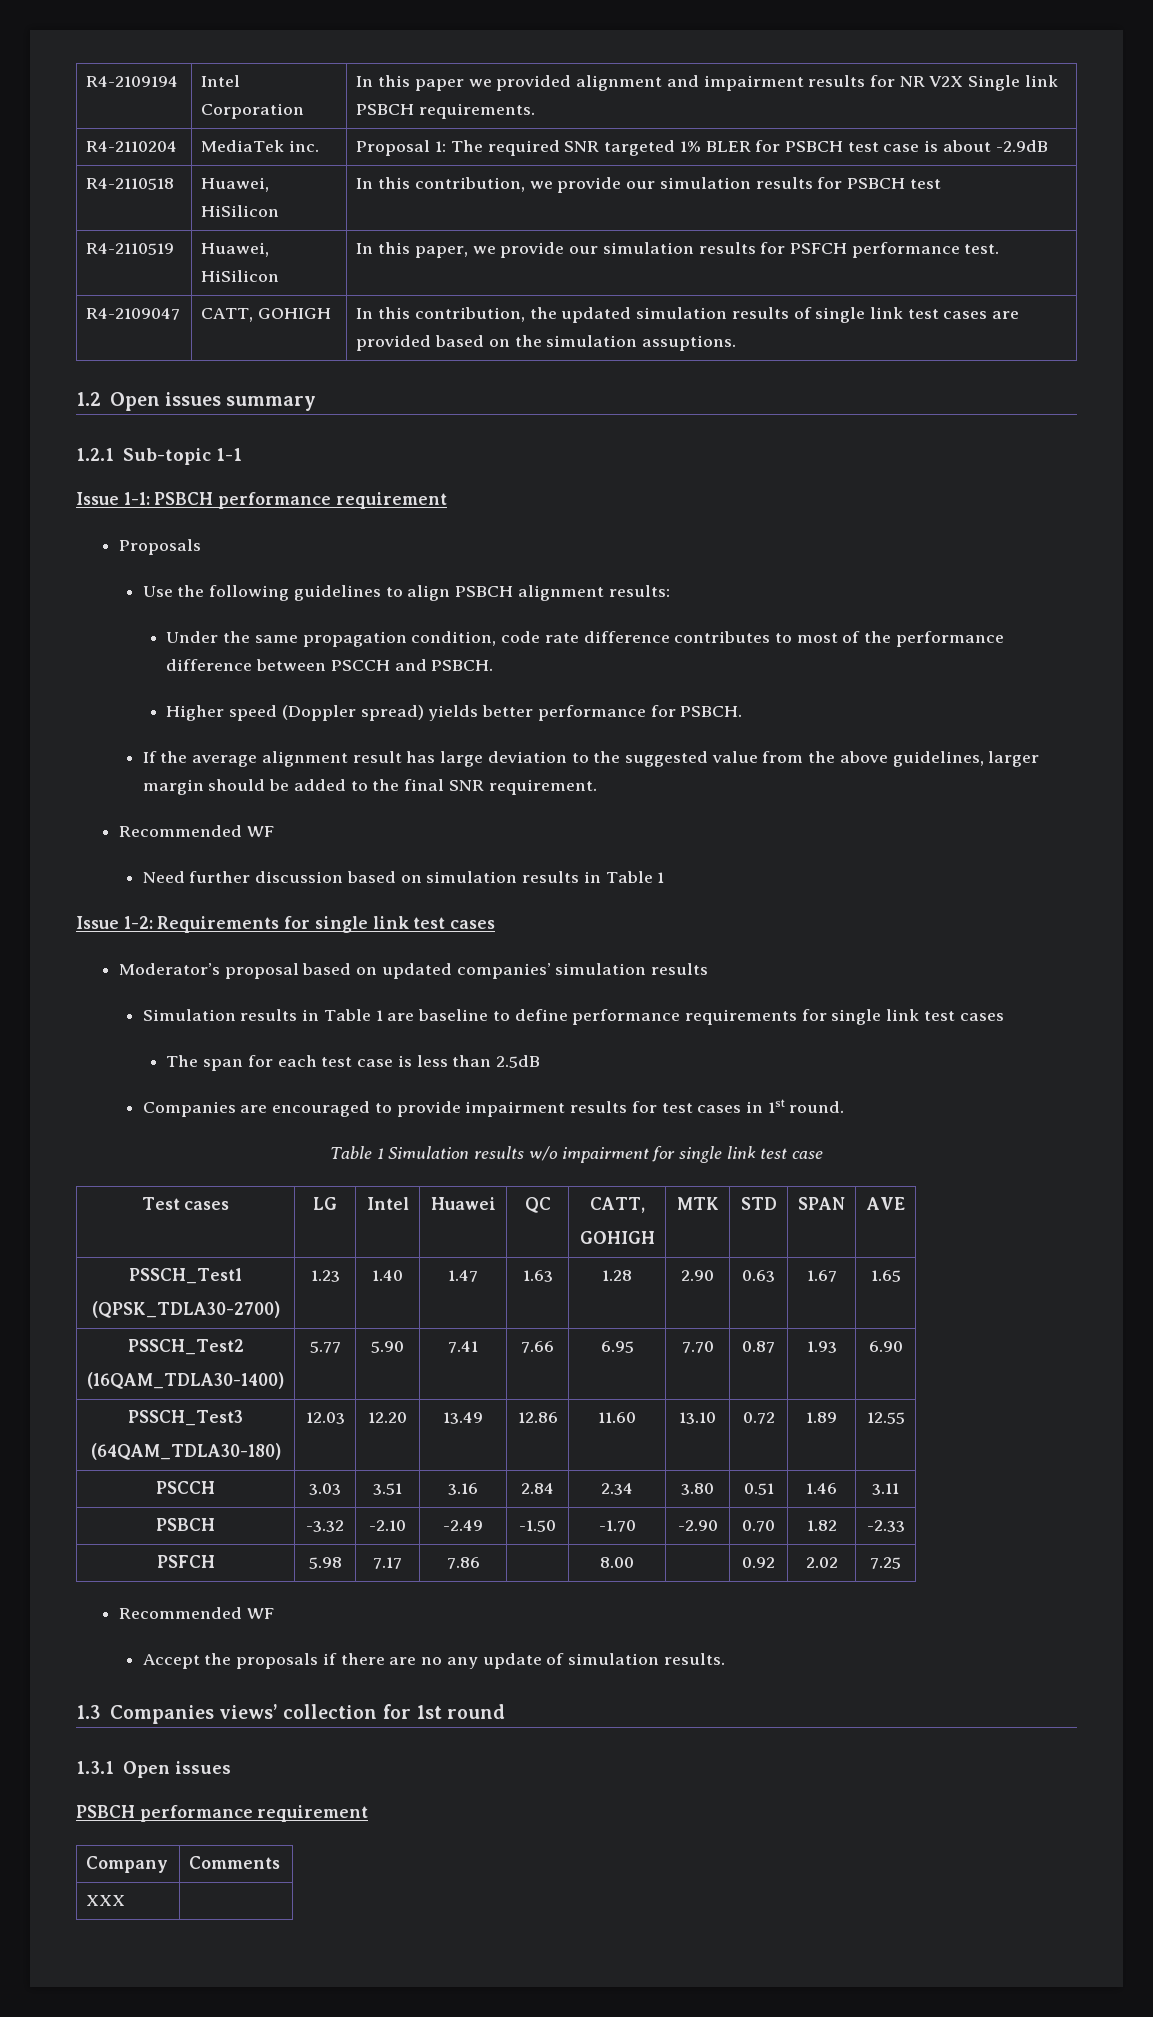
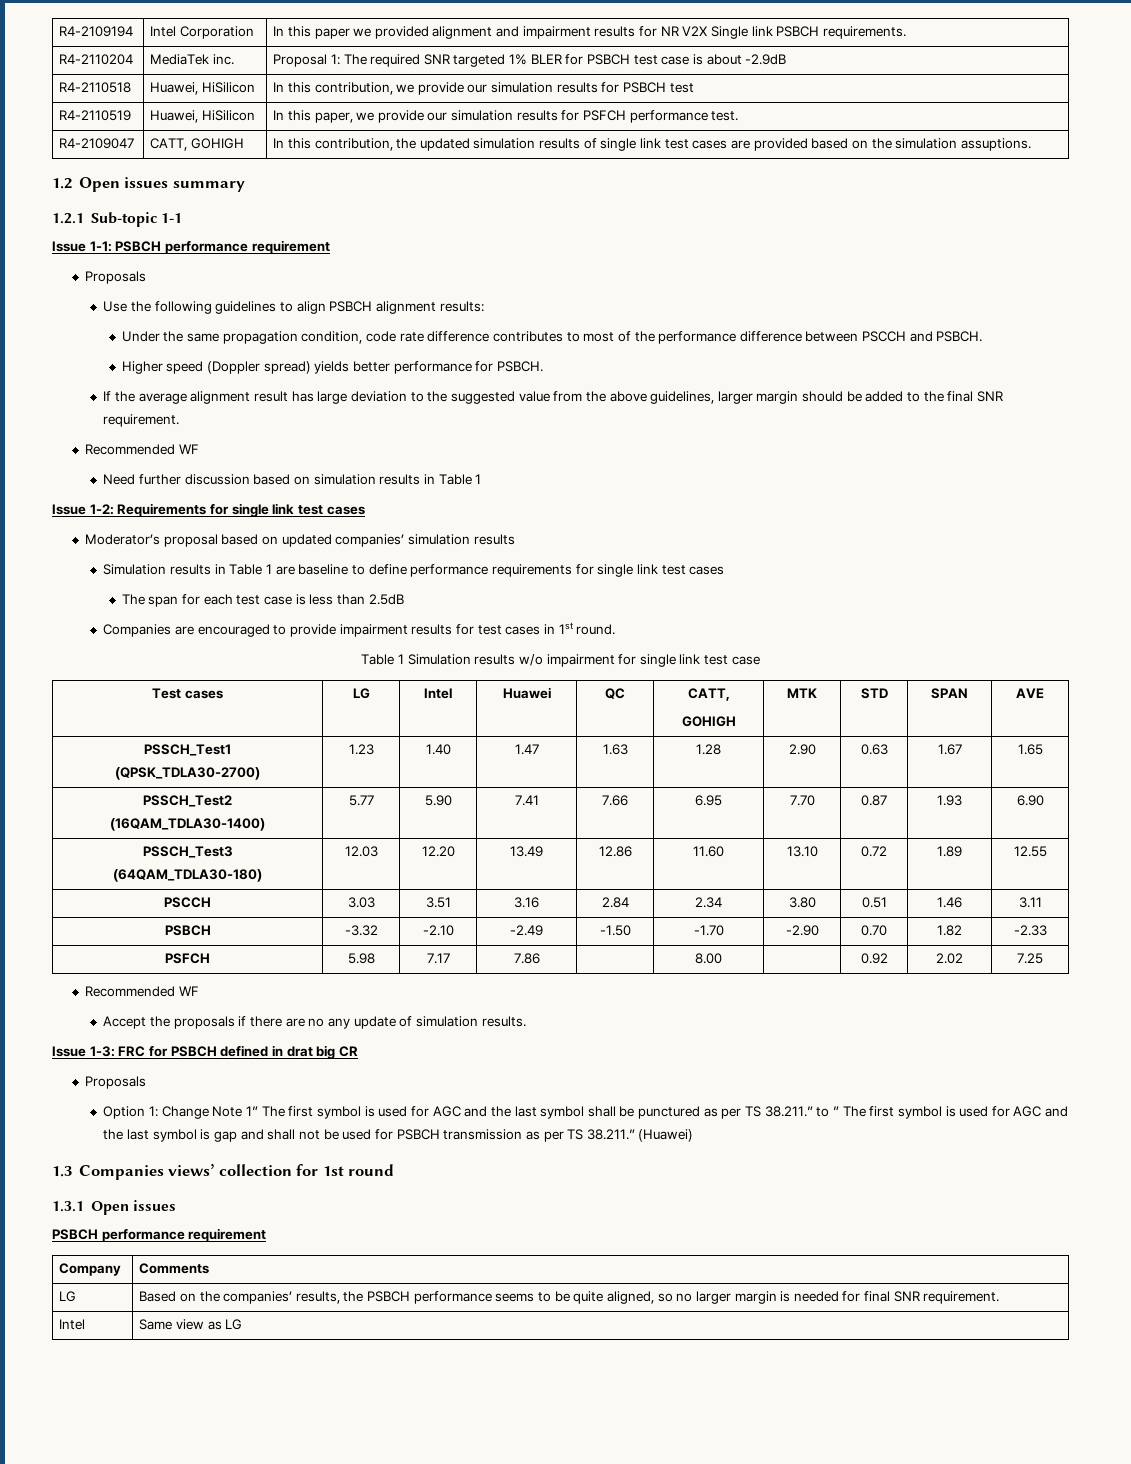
(725, 1659) none -> [52,1045,358,1059] [85,1076,147,1089] [103,1106,1069,1119] [103,1129,694,1142] // Issue 1-3: FRC for PSBCH defined in drat big CR // Proposals // Option 1: Change Note 1” The first symbol is used for AGC and the last symbol shall be punctured as per TS 38.211.” to ” The first symbol is used for AGC and the last symbol is gap and shall not be used for PSBCH transmission as per TS 38.211.” (Huawei)
[86,1895,126,1906] XXX | -> [59,1291,77,1302] [139,1291,1000,1304] [59,1319,86,1330] [139,1319,243,1330] LG | Based on the companies’ results, the PSBCH performance seems to be quite aligned, so no larger margin is needed for final SNR requirement. // Intel | Same view as LG

